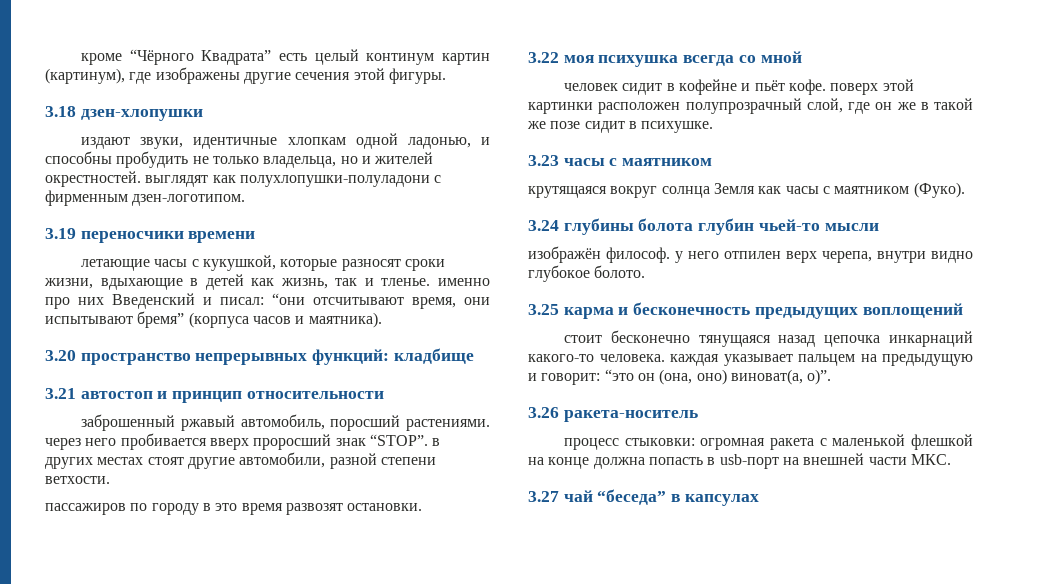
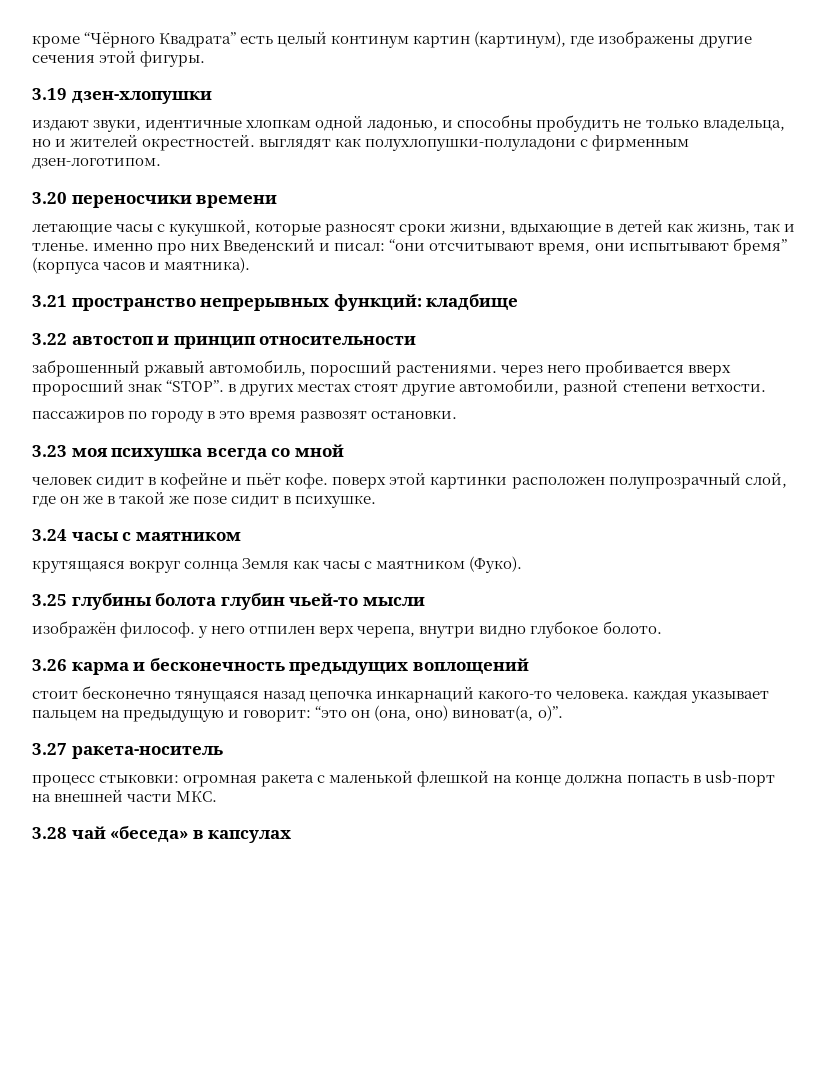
[45,106,76,117] 3.18 -> [32,88,67,100] 3.19
[45,228,76,239] 3.19 -> [32,192,67,204] 3.20
[45,350,76,361] 3.20 -> [32,295,67,307] 3.21
[45,388,76,399] 3.21 -> [32,333,67,345] 3.22
[528,52,559,63] 3.22 -> [32,445,67,457] 3.23
[528,155,559,166] 3.23 -> [32,529,67,541] 3.24
[528,220,559,231] 3.24 -> [32,594,67,606] 3.25
[528,304,559,315] 3.25 -> [32,659,67,671] 3.26
[528,407,559,418] 3.26 -> [32,743,67,755] 3.27
[528,489,667,505] 3.27 чай “беседа” -> [32,826,189,842] 3.28 чай «беседа»

